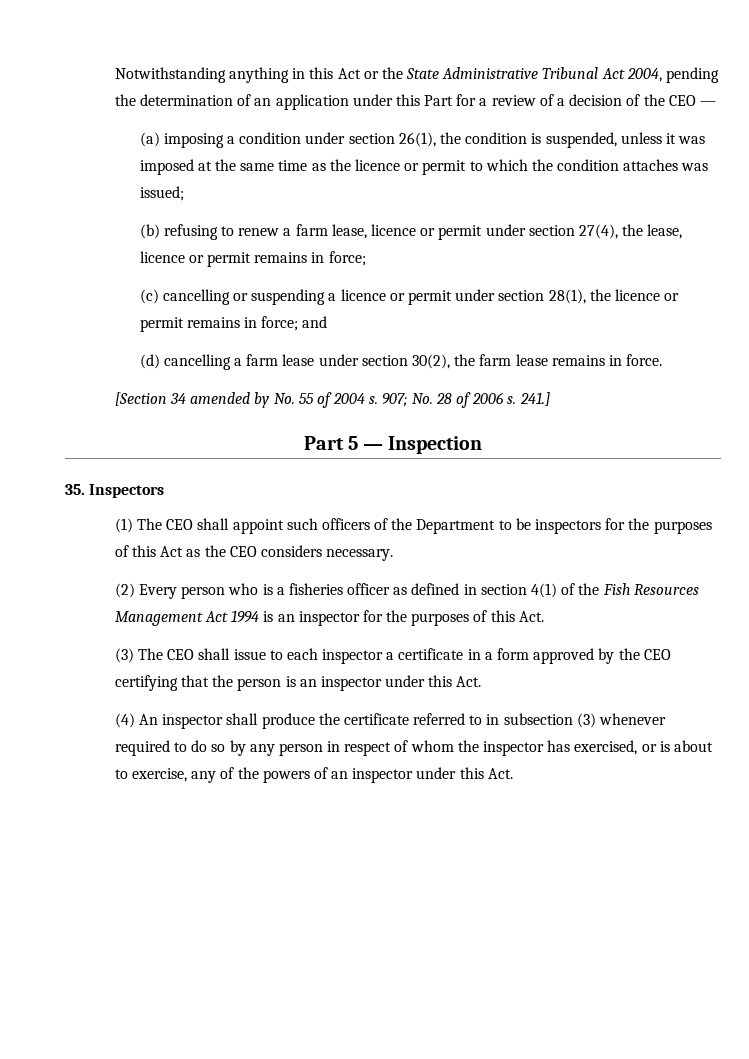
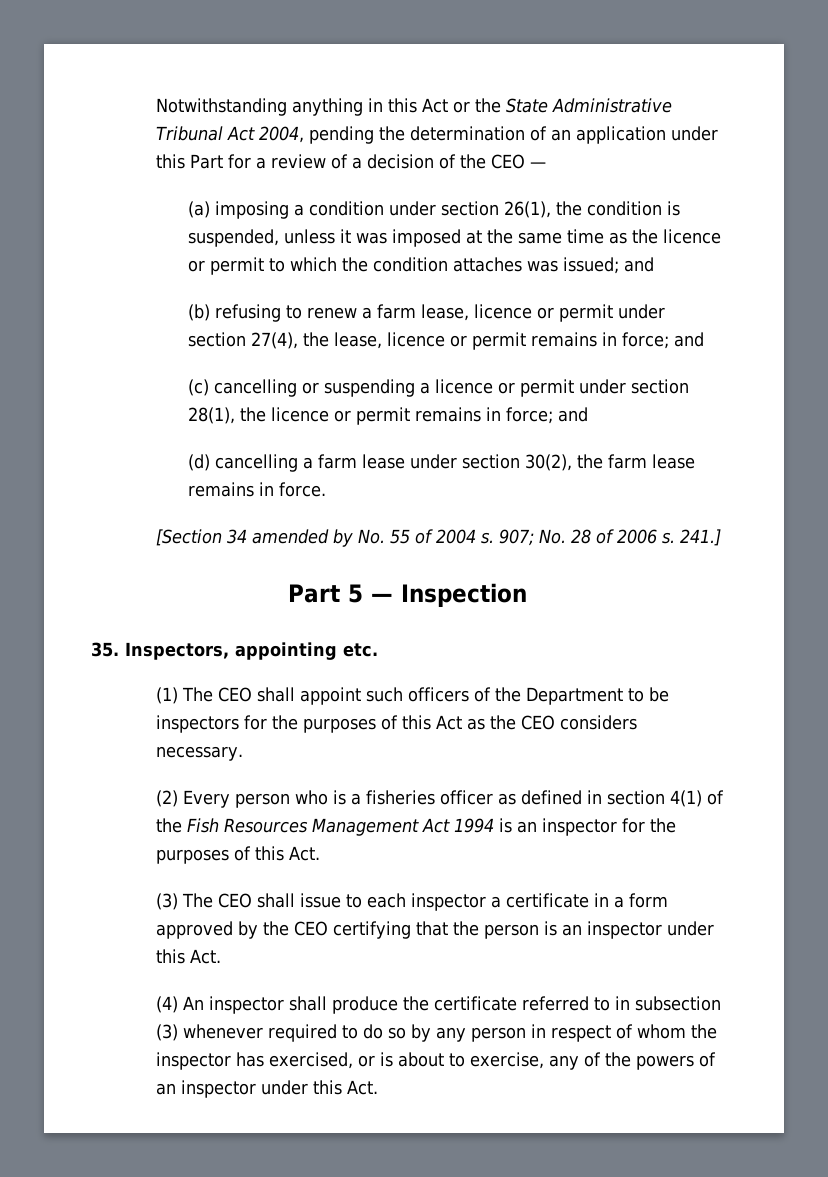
(184, 193) none -> [624,257,655,272] and
(366, 258) none -> [674,332,705,347] and
[89,484,165,498] Inspectors -> [125,642,378,660] Inspectors, appointing etc.

